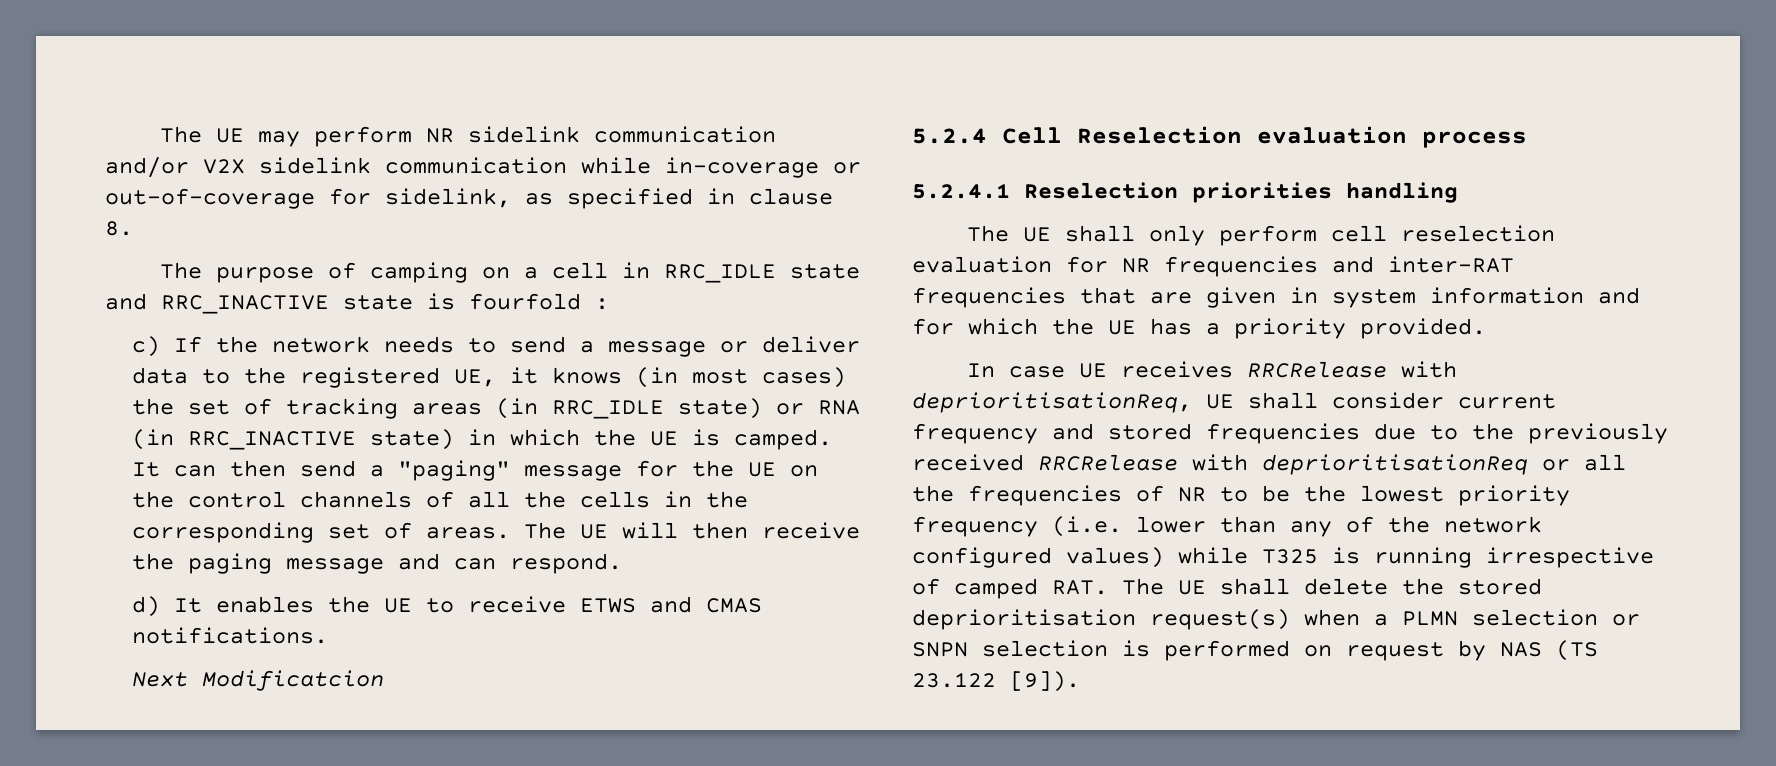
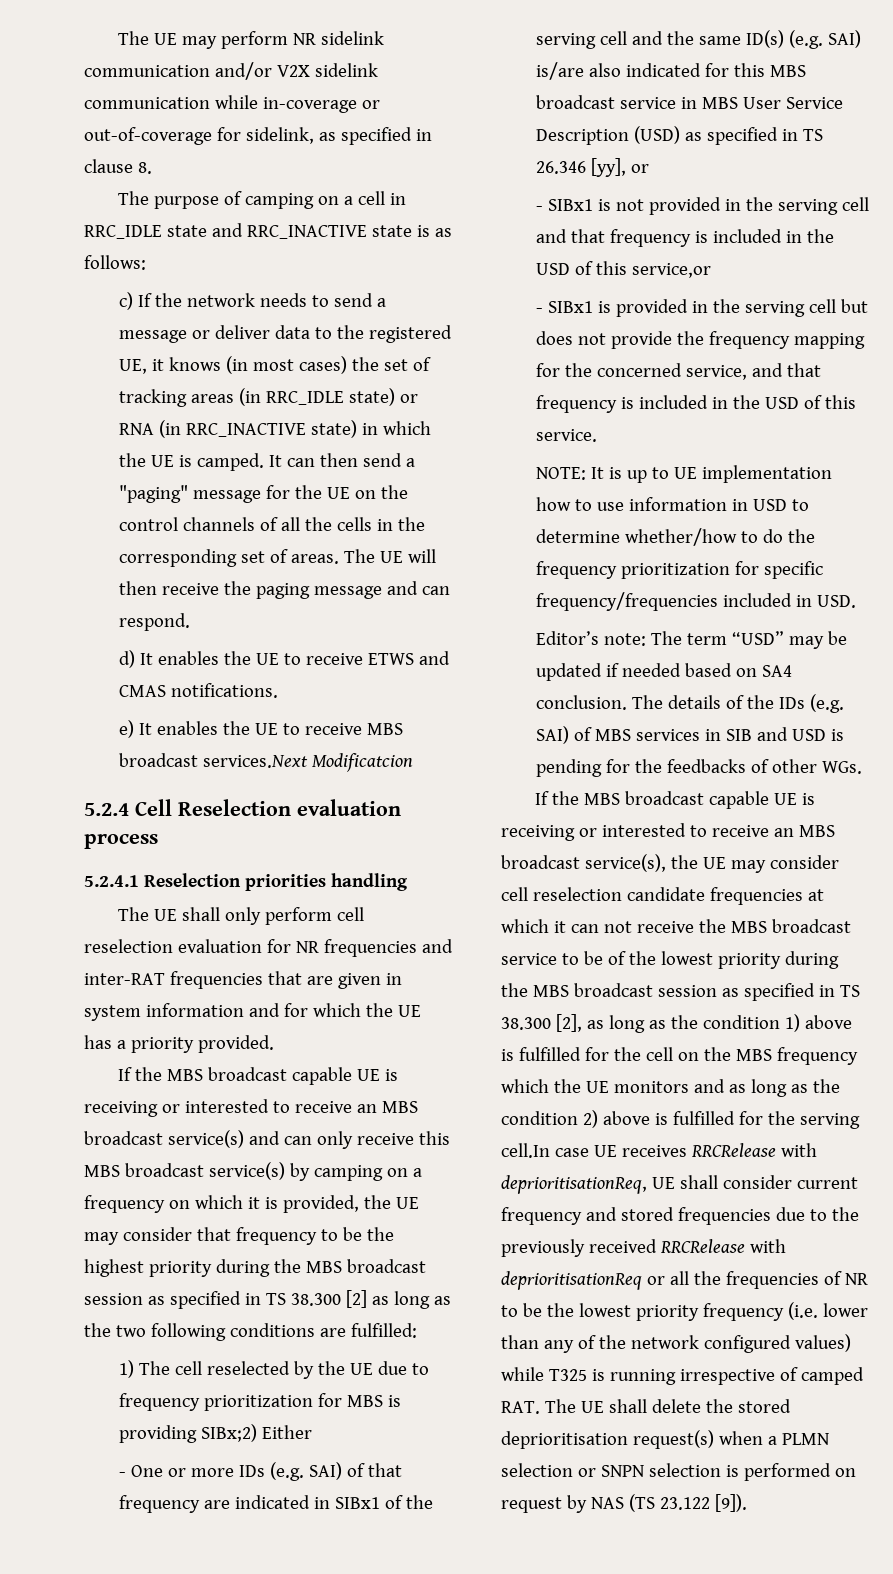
[469,293,609,310] fourfold : -> [434,228,452,237] [84,255,146,270] as follows:
[132,672,189,687] Next -> [118,720,403,738] [118,753,308,768] e) It enables the UE to receive MBS broadcast services.Next
[966,363,995,378] In -> [118,1067,399,1085] [84,1099,418,1117] [84,1130,450,1149] [84,1162,422,1181] [84,1195,419,1213] [84,1227,394,1245] [84,1259,426,1277] [84,1290,451,1309] [84,1323,417,1341] [118,1360,429,1379] [118,1393,401,1411] [118,1424,312,1443] [118,1462,402,1481] [118,1495,433,1513] [535,30,861,49] [535,62,806,80] [535,95,843,109] [535,126,823,145] [535,158,649,177] [535,197,869,215] [535,229,834,247] [535,261,711,278] [535,299,868,317] [535,331,865,349] [535,363,821,380] [535,395,856,413] [535,429,597,442] [535,465,832,483] [535,497,809,511] [535,528,815,546] [535,561,823,579] [535,592,856,611] [535,631,847,649] [535,663,792,681] [535,694,844,713] [535,726,844,744] [535,759,862,777] [535,791,816,809] [501,823,835,841] [501,854,839,873] [501,887,824,905] [501,919,851,933] [501,951,839,969] [501,983,860,1001] [501,1014,852,1033] [501,1047,858,1065] [501,1079,840,1097] [501,1110,860,1129] [501,1143,550,1158] If the MBS broadcast capable UE is receiving or interested to receive an MBS broadcast service(s) and can only receive this MBS broadcast service(s) by camping on a frequency on which it is provided, the UE may consider that frequency to be the highest priority during the MBS broadcast session as specified in TS 38.300 [2] as long as the two following conditions are fulfilled: // 1) The cell reselected by the UE due to frequency prioritization for MBS is providing SIBx;2) Either // - One or more IDs (e.g. SAI) of that frequency are indicated in SIBx1 of the serving cell and the same ID(s) (e.g. SAI) is/are also indicated for this MBS broadcast service in MBS User Service Description (USD) as specified in TS 26.346 [yy], or // - SIBx1 is not provided in the serving cell and that frequency is included in the USD of this service,or // - SIBx1 is provided in the serving cell but does not provide the frequency mapping for the concerned service, and that frequency is included in the USD of this service. // NOTE: It is up to UE implementation how to use information in USD to determine whether/how to do the frequency prioritization for specific frequency/frequencies included in USD. // Editor’s note: The term “USD” may be updated if needed based on SA4 conclusion. The details of the IDs (e.g. SAI) of MBS services in SIB and USD is pending for the feedbacks of other WGs. // If the MBS broadcast capable UE is receiving or interested to receive an MBS broadcast service(s), the UE may consider cell reselection candidate frequencies at which it can not receive the MBS broadcast service to be of the lowest priority during the MBS broadcast session as specified in TS 38.300 [2], as long as the condition 1) above is fulfilled for the cell on the MBS frequency which the UE monitors and as long as the condition 2) above is fulfilled for the serving cell.In

